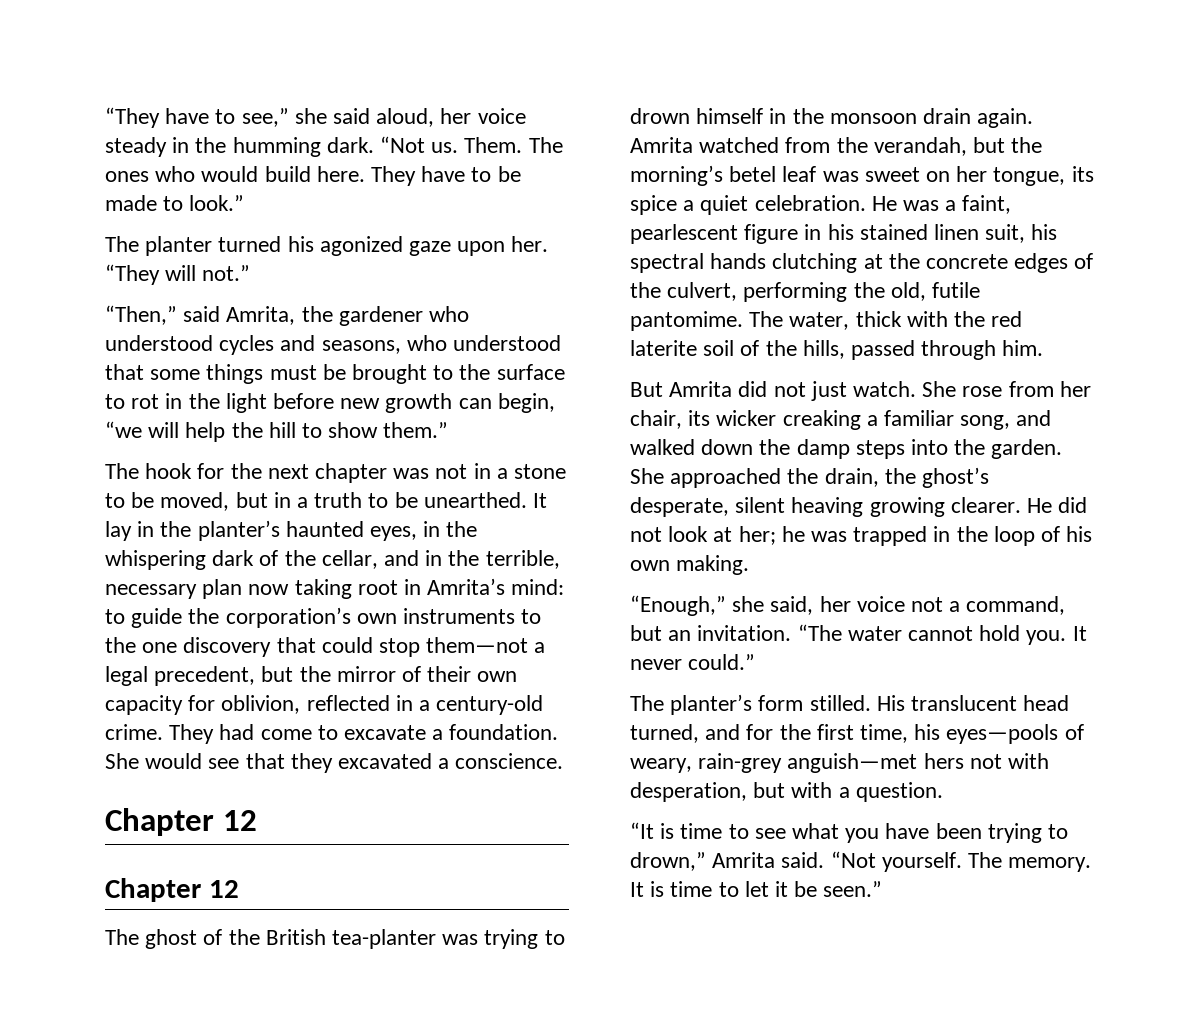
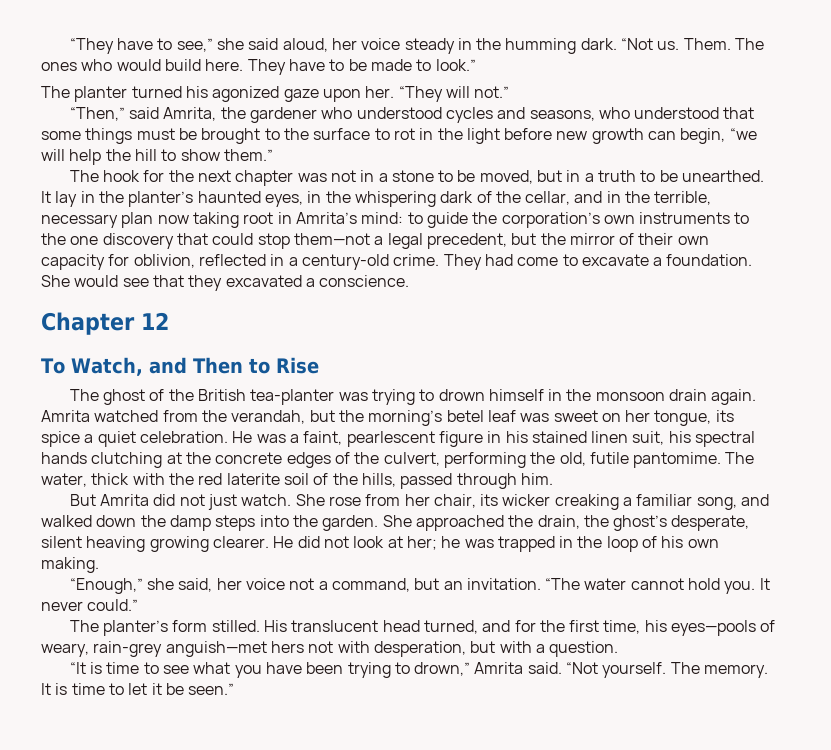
[105,878,239,902] Chapter 12 -> [41,357,319,376] To Watch, and Then to Rise

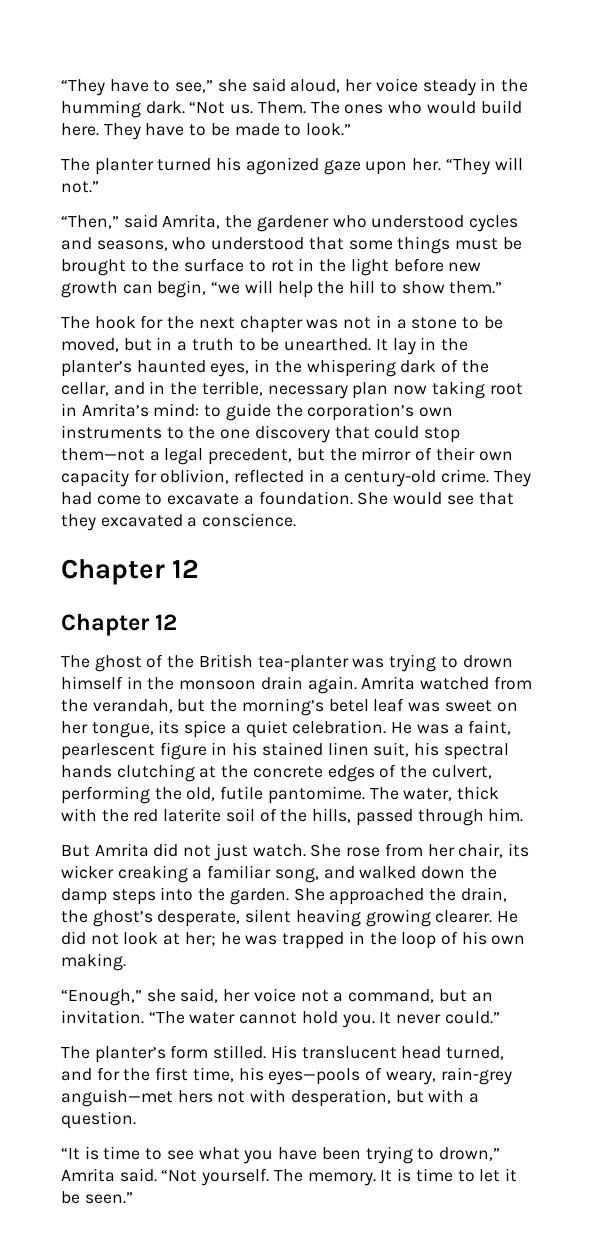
[41,357,319,376] To Watch, and Then to Rise -> [61,613,178,636] Chapter 12

